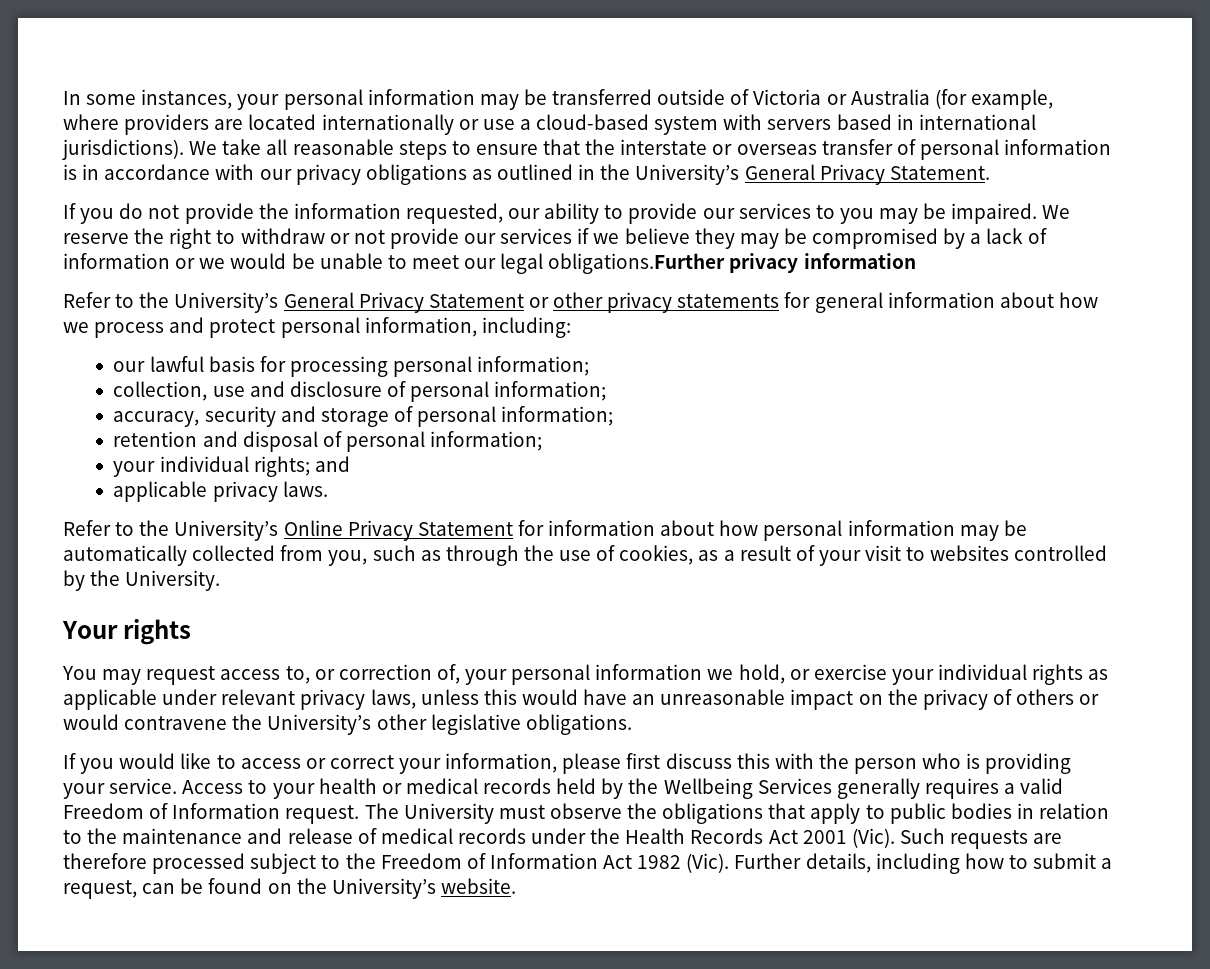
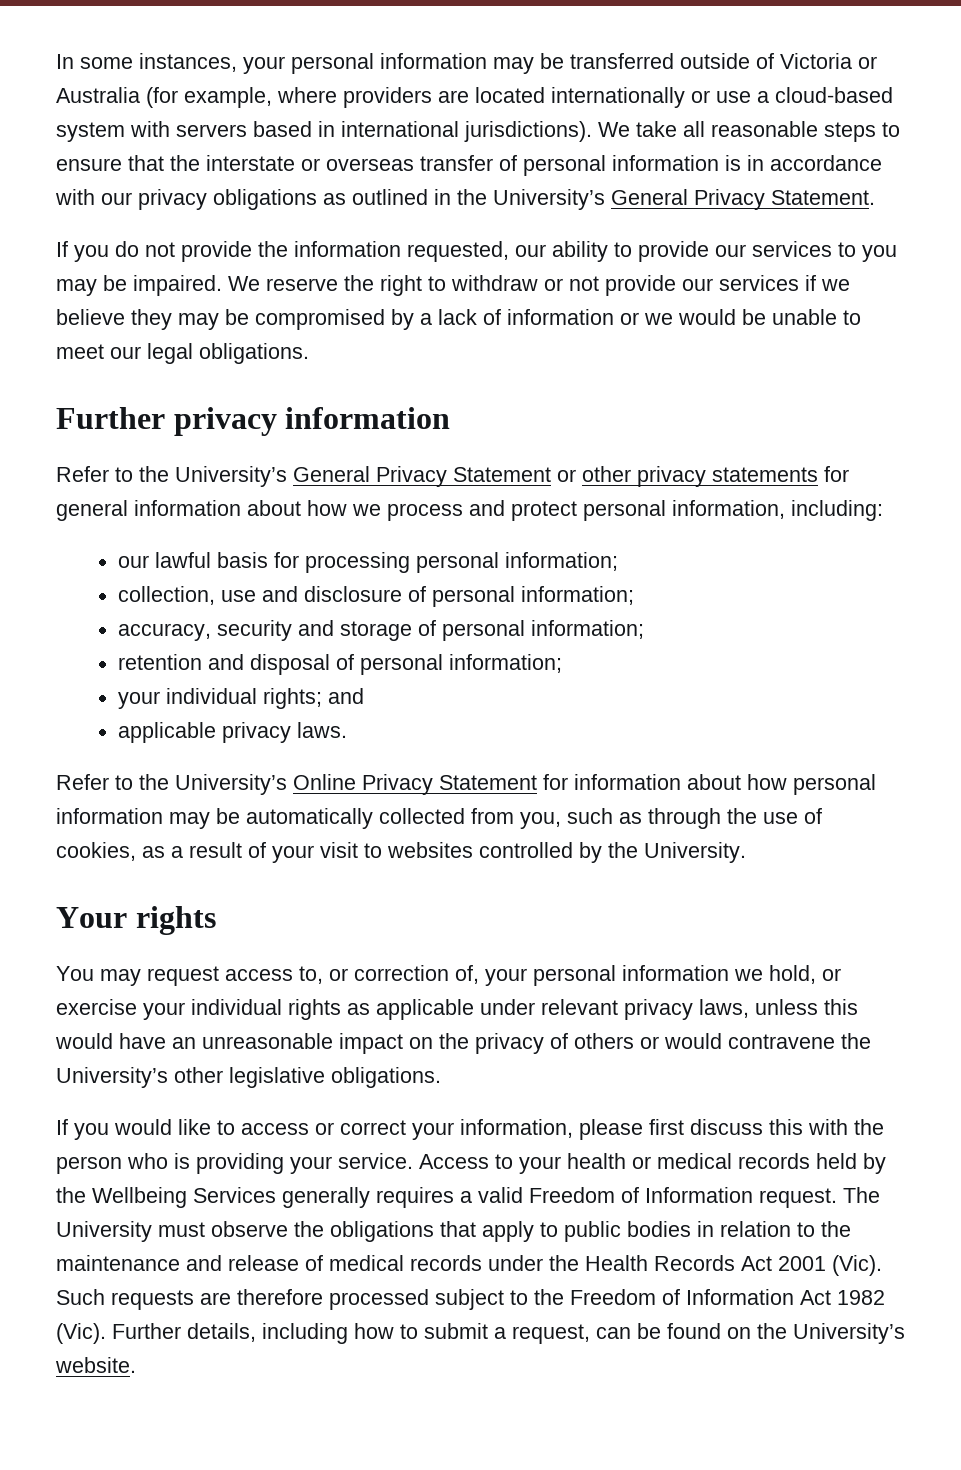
[548,253,726,274] obligations.Further -> [199,343,309,364] [56,407,165,429] obligations. // Further

